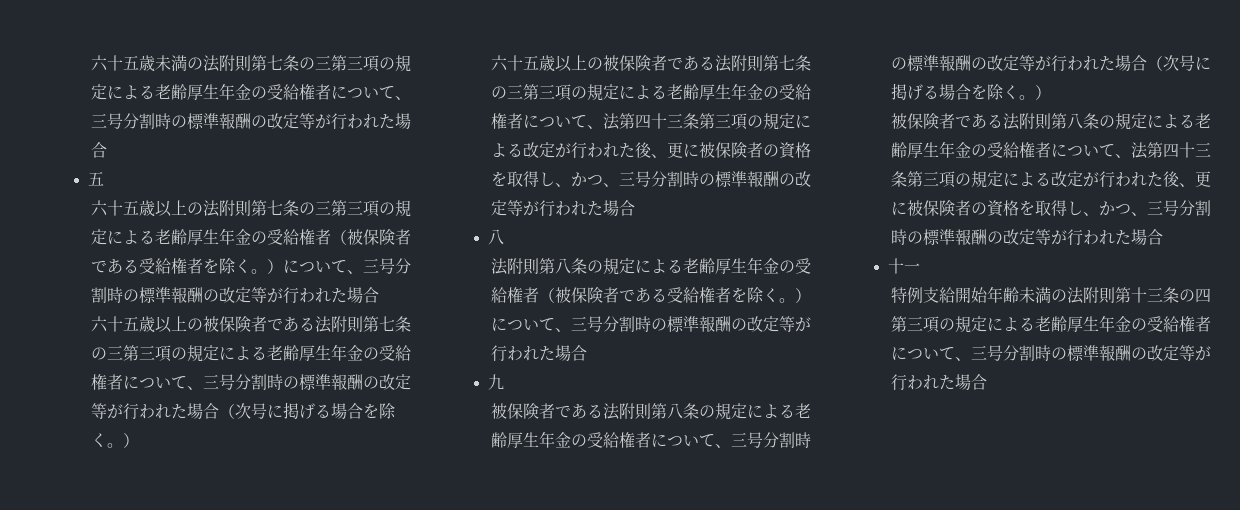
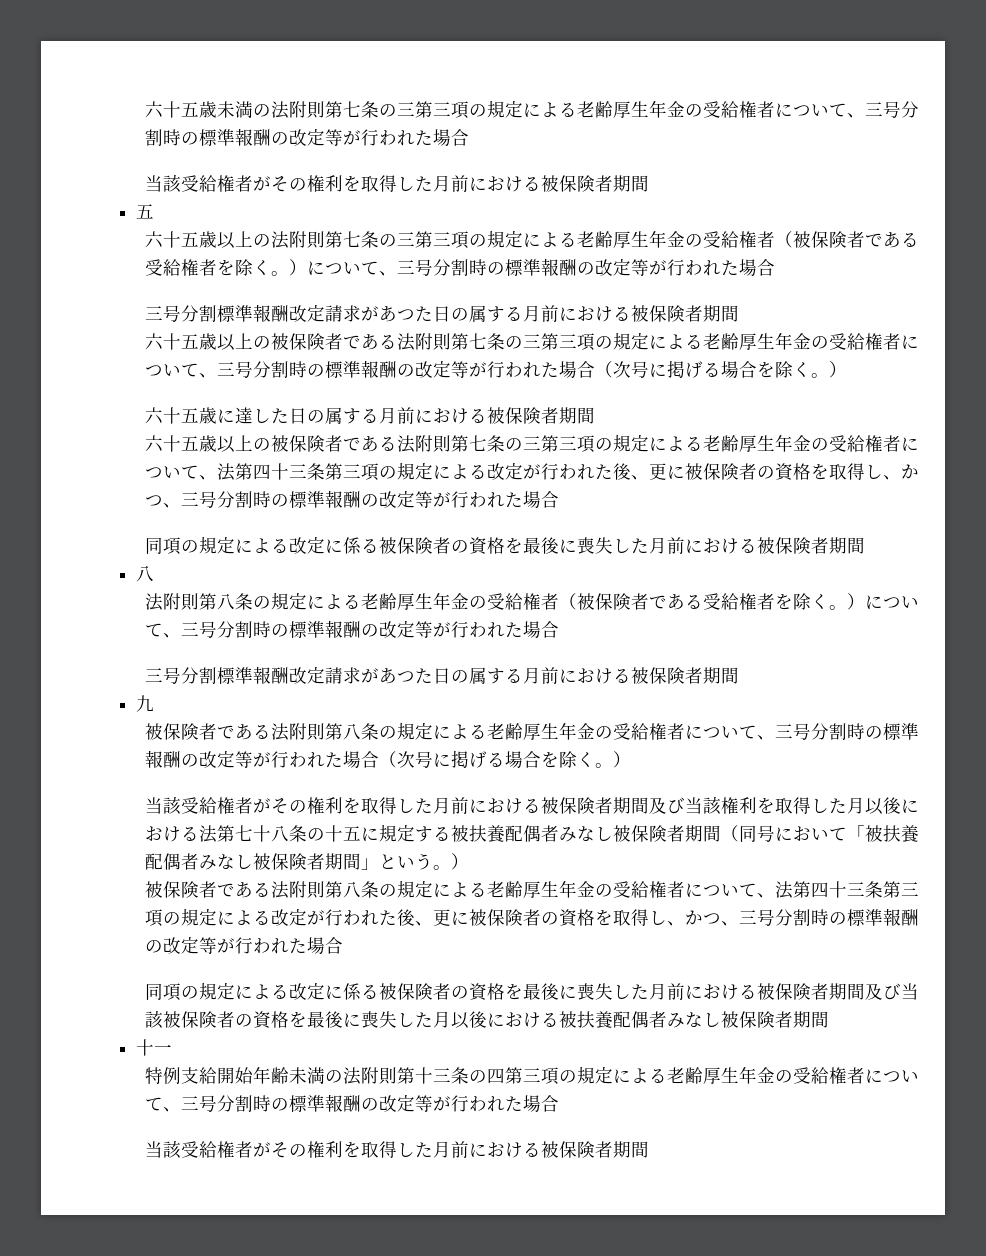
(107, 150) none -> [144,175,649,193] // 当該受給権者がその権利を取得した月前における被保険者期間
(379, 295) none -> [144,304,739,322] // 三号分割標準報酬改定請求があつた日の属する月前における被保険者期間
(139, 440) none -> [144,407,595,424] // 六十五歳に達した日の属する月前における被保険者期間
(635, 208) none -> [144,536,865,555] // 同項の規定による改定に係る被保険者の資格を最後に喪失した月前における被保険者期間
(587, 353) none -> [144,666,739,684] // 三号分割標準報酬改定請求があつた日の属する月前における被保険者期間
(1051, 92) none -> [144,797,919,815] [144,824,919,843] [144,853,469,870] // 当該受給権者がその権利を取得した月前における被保険者期間及び当該権利を取得した月以後における法第七十八条の十五に規定する被扶養配偶者みなし被保険者期間（同号において「被扶養配偶者みなし被保険者期間」という。）
(1163, 237) none -> [144,982,919,1001] [144,1011,829,1029] // 同項の規定による改定に係る被保険者の資格を最後に喪失した月前における被保険者期間及び当該被保険者の資格を最後に喪失した月以後における被扶養配偶者みなし被保険者期間
(987, 382) none -> [144,1141,649,1159] // 当該受給権者がその権利を取得した月前における被保険者期間

